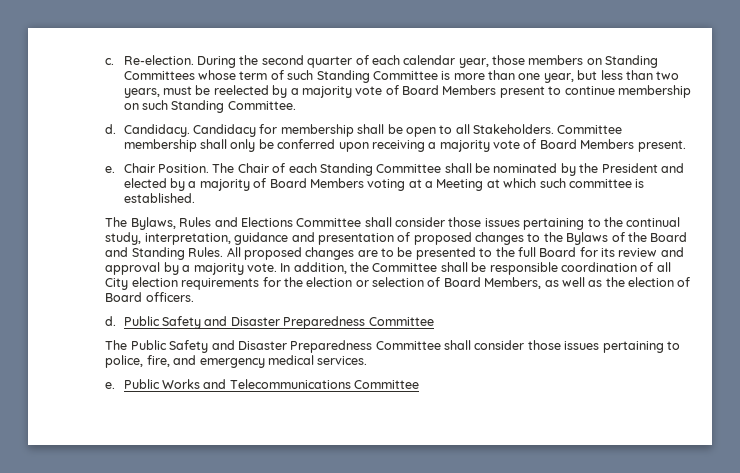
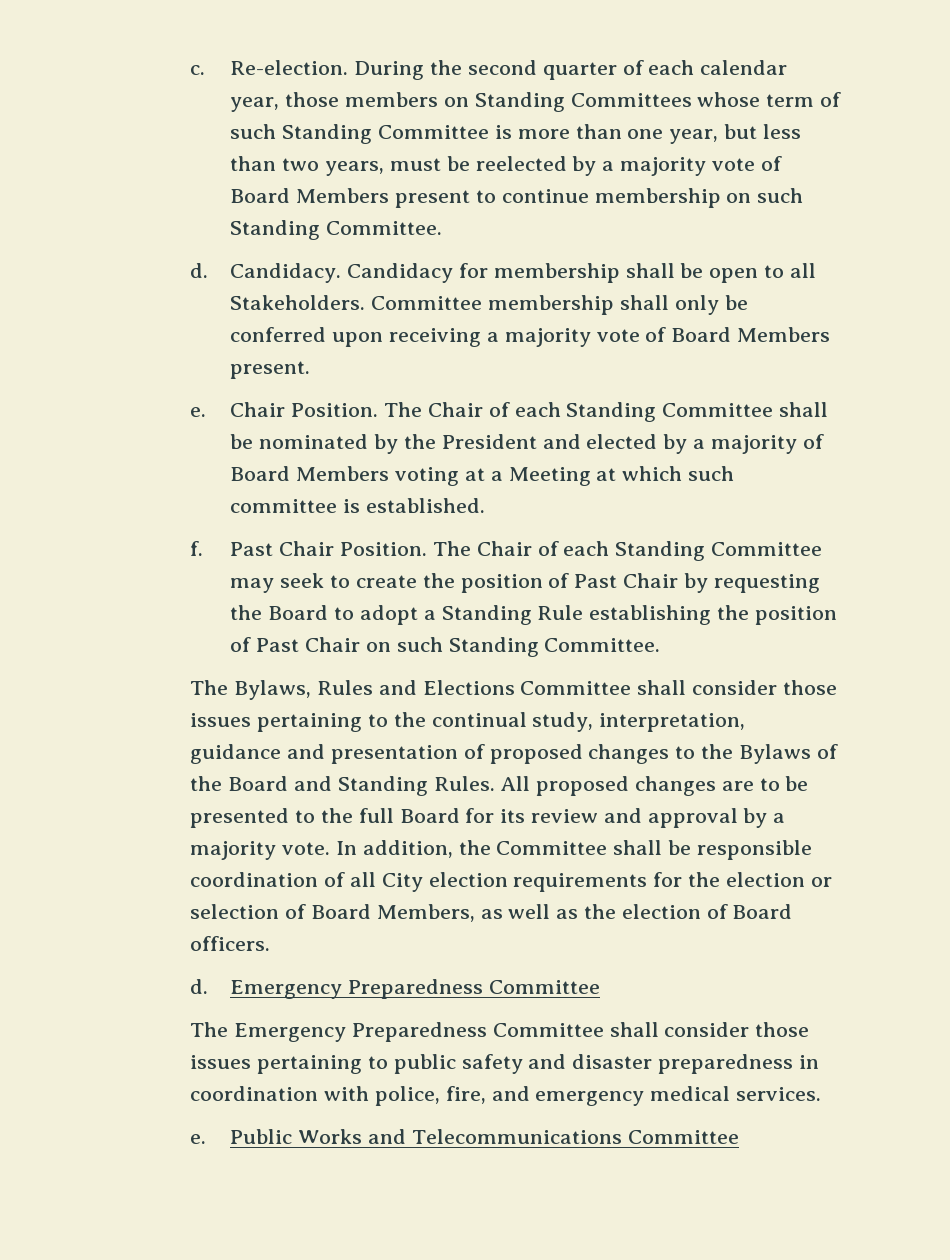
(195, 198) none -> [190,541,822,561] [230,573,820,593] [230,605,837,625] [230,637,661,657] // f. Past Chair Position. The Chair of each Standing Committee may seek to create the position of Past Chair by requesting the Board to adopt a Standing Rule establishing the position of Past Chair on such Standing Committee.
[123,316,280,329] Public Safety and Disaster -> [230,980,343,999] Emergency
[130,340,287,353] Public Safety and Disaster -> [234,1023,347,1042] Emergency
(680, 345) none -> [393,1054,819,1074] [190,1086,370,1101] public safety and disaster preparedness in coordination with

